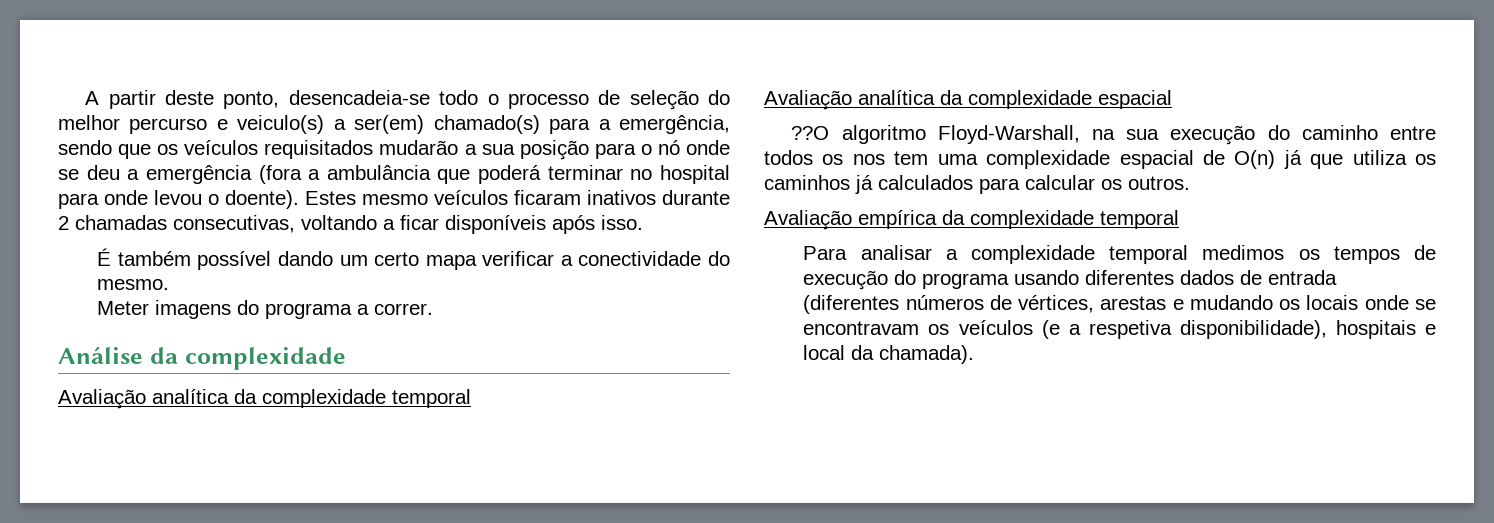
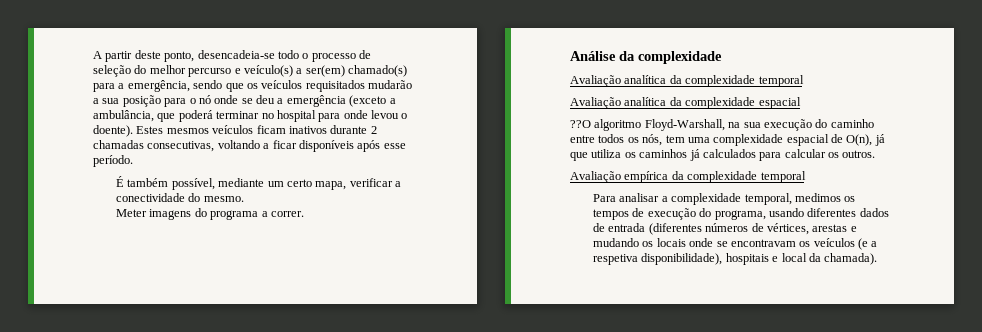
[237,115,325,134] veiculo(s) -> [243,65,293,77] veículo(s)
[258,165,431,184] (fora a ambulância -> [349,95,396,107] [93,110,154,122] (exceto a ambulância,
[362,190,581,205] mesmo veículos ficaram -> [166,125,286,134] mesmos veículos ficam
[601,215,643,230] isso. -> [383,143,406,149] [93,155,133,167] esse período.
[197,251,334,270] possível dando -> [171,178,265,190] possível, mediante
[425,255,477,270] mapa -> [315,181,347,190] mapa,
[852,154,885,165] nos -> [642,134,663,146] nós,
[1234,150,1276,169] O(n) -> [846,134,873,146] O(n),
[1109,245,1189,264] temporal -> [744,193,792,205] temporal,
[922,273,1010,289] programa -> [714,210,766,220] programa,

